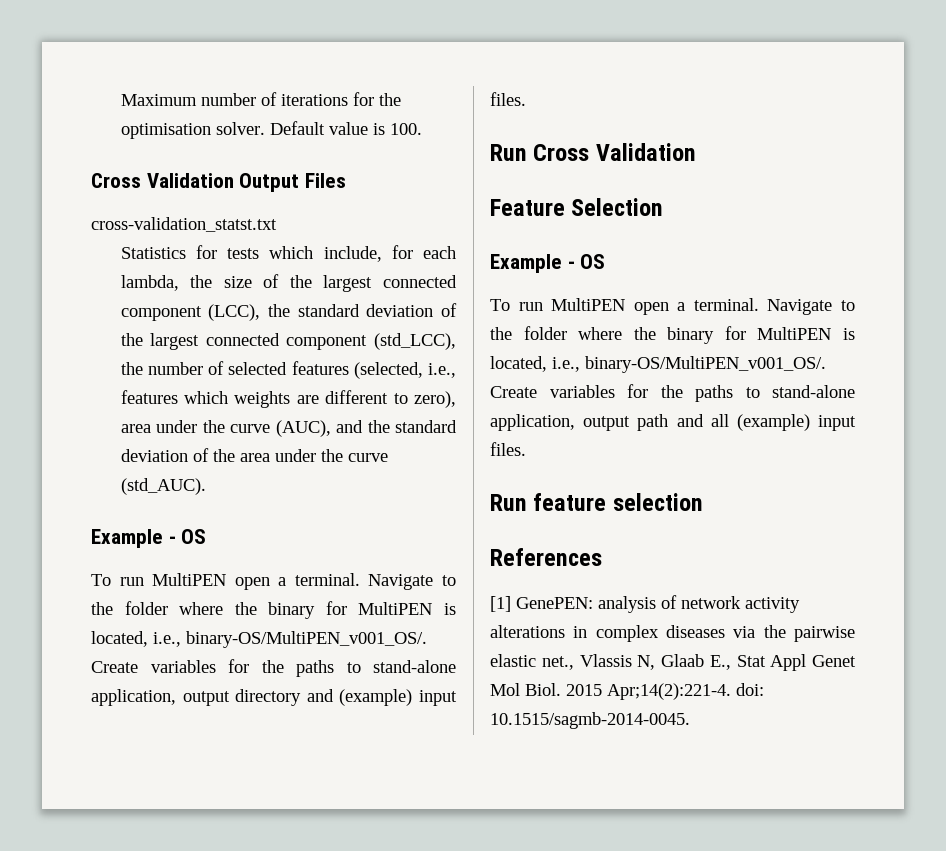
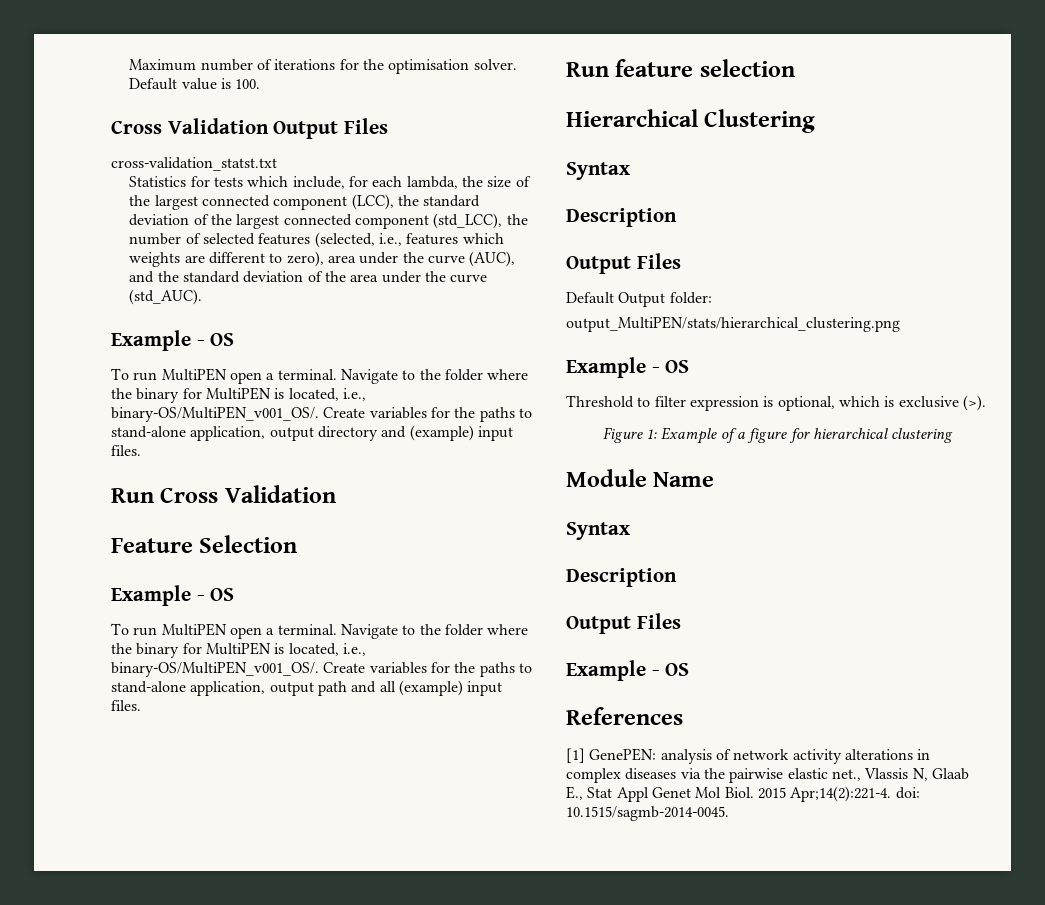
(703, 502) none -> [566,109,816,133] [566,162,630,180] [566,208,677,227] [566,253,681,274] [566,292,712,307] [566,316,900,332] [566,357,690,378] [566,395,986,411] [602,427,954,444] [566,469,715,487] [566,522,630,540] [566,568,677,587] [566,613,681,634] [566,660,690,681] // Hierarchical Clustering // Syntax // Description // Output Files // Default Output folder: // output_MultiPEN/stats/hierarchical_clustering.png // Example - OS // Threshold to filter expression is optional, which is exclusive (>). // Figure 1: Example of a figure for hierarchical clustering // Module Name // Syntax // Description // Output Files // Example - OS

